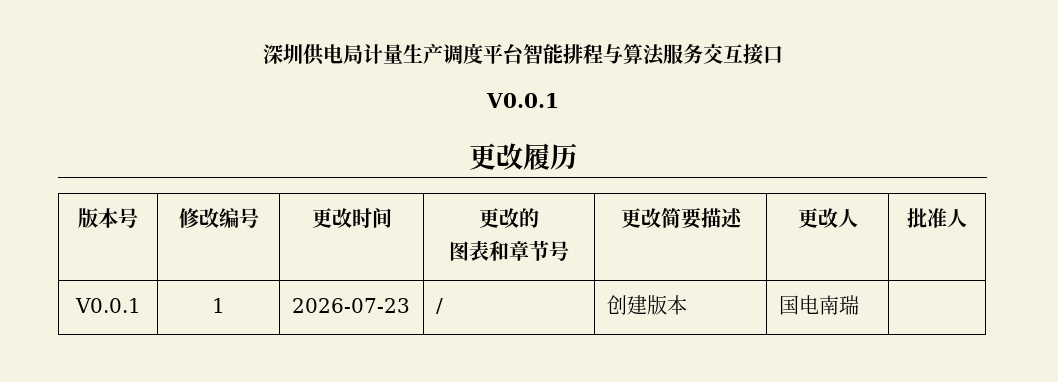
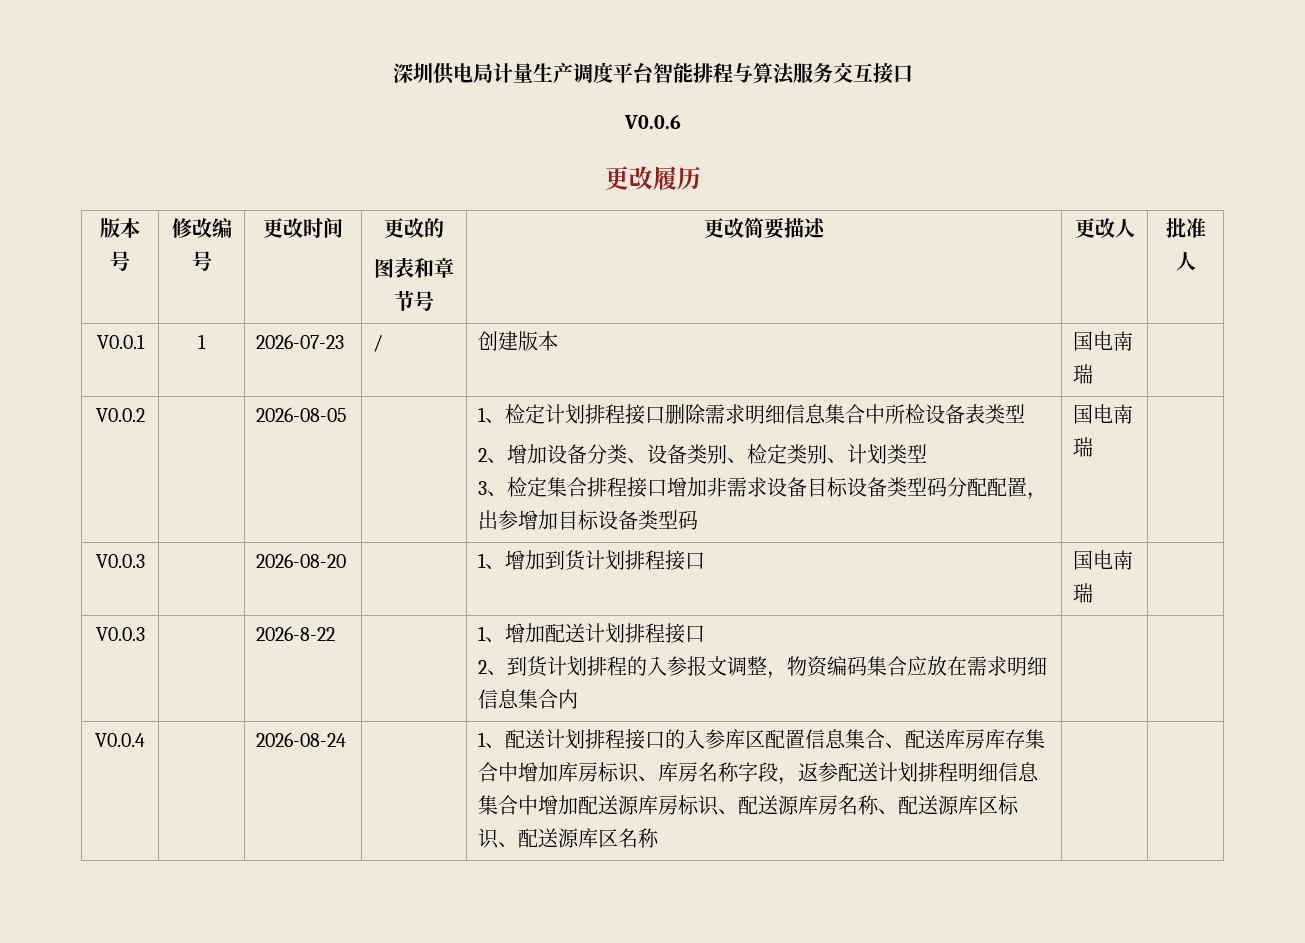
[485,93,559,108] V0.0.1 -> [623,115,681,129] V0.0.6
(859, 305) none -> [95,408,145,422] [255,407,347,422] [477,404,1025,425] [477,444,927,464] [477,477,1047,500] [477,510,698,530] [1072,404,1133,424] [1072,437,1093,457] [95,554,145,568] [255,553,346,568] [477,550,705,571] [1072,550,1133,570] [1072,583,1093,603] [95,627,145,641] [255,626,335,641] [477,623,705,644] [477,656,1047,679] [477,689,578,709] [95,733,145,747] [255,732,346,747] [477,729,1045,750] [477,762,1039,785] [477,795,1019,816] [477,828,659,849] // V0.0.2 | | 2026-08-05 | | 1、检定计划排程接口删除需求明细信息集合中所检设备表类型 // 2、增加设备分类、设备类别、检定类别、计划类型 // 3、检定集合排程接口增加非需求设备目标设备类型码分配配置，出参增加目标设备类型码 | 国电南瑞 | // V0.0.3 | | 2026-08-20 | | 1、增加到货计划排程接口 | 国电南瑞 | // V0.0.3 | | 2026-8-22 | | 1、增加配送计划排程接口 // 2、到货计划排程的入参报文调整，物资编码集合应放在需求明细信息集合内 | | // V0.0.4 | | 2026-08-24 | | 1、配送计划排程接口的入参库区配置信息集合、配送库房库存集合中增加库房标识、库房名称字段，返参配送计划排程明细信息集合中增加配送源库房标识、配送源库房名称、配送源库区标识、配送源库区名称 | |

